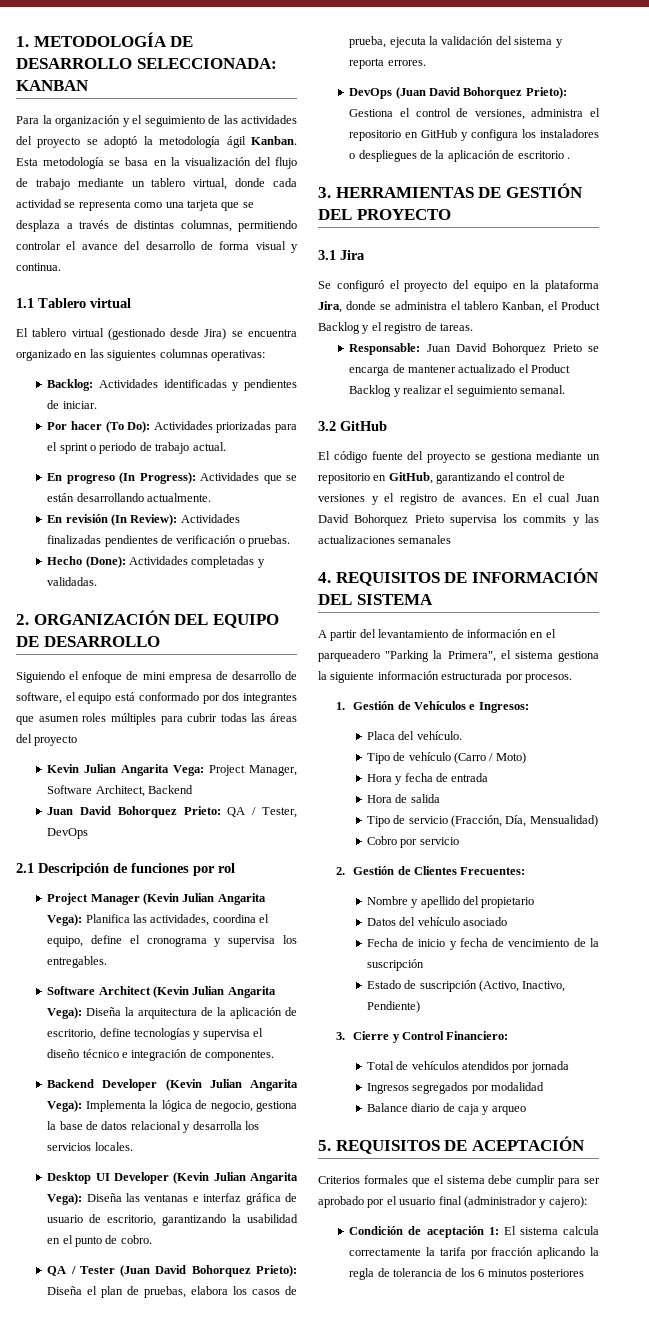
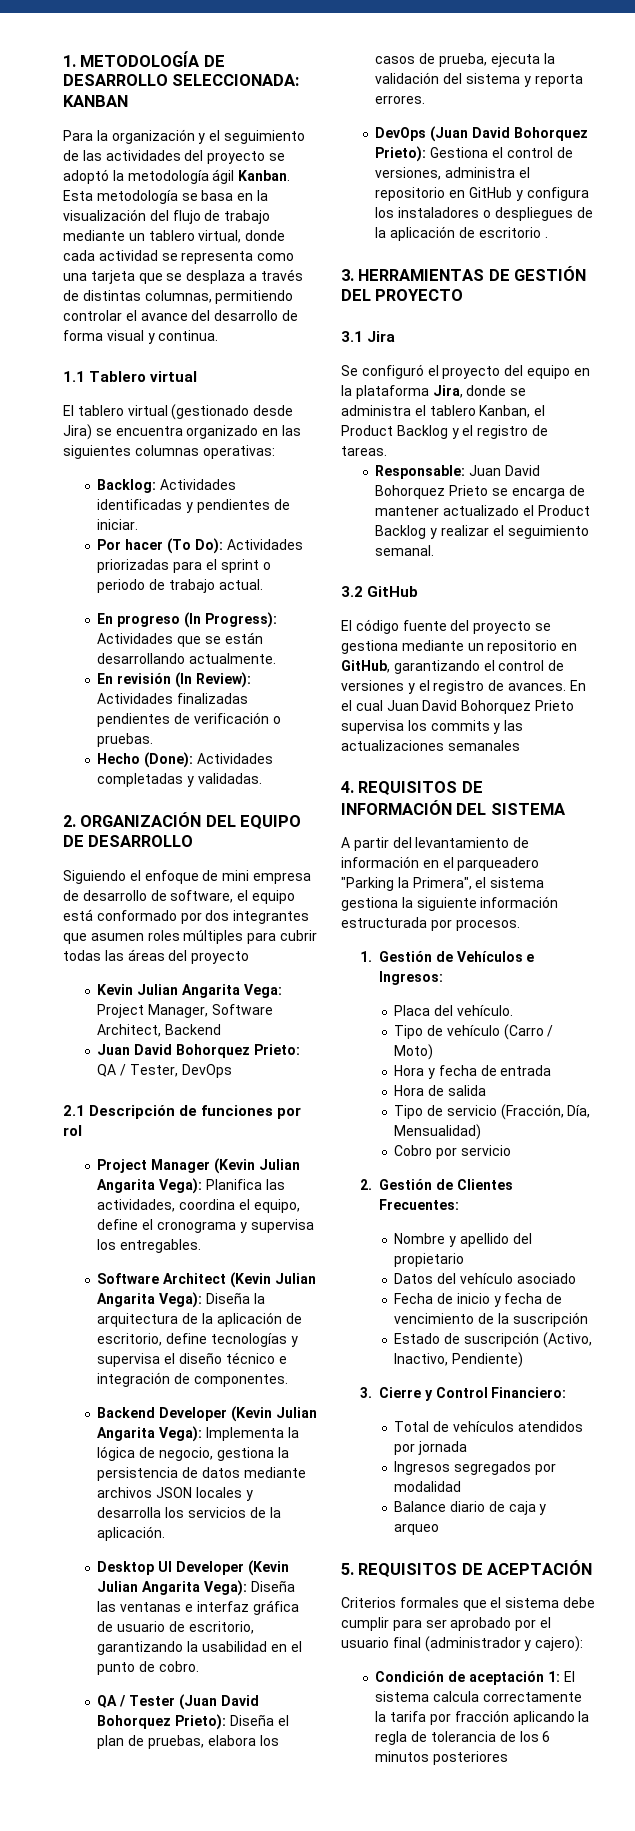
[59,1121,83,1130] base -> [97,1467,179,1481] persistencia
[130,1121,181,1130] relacional -> [243,1467,306,1478] [97,1487,242,1498] mediante archivos JSON locales
[94,1142,133,1151] locales. -> [249,1507,281,1518] [97,1526,166,1541] de la aplicación.

